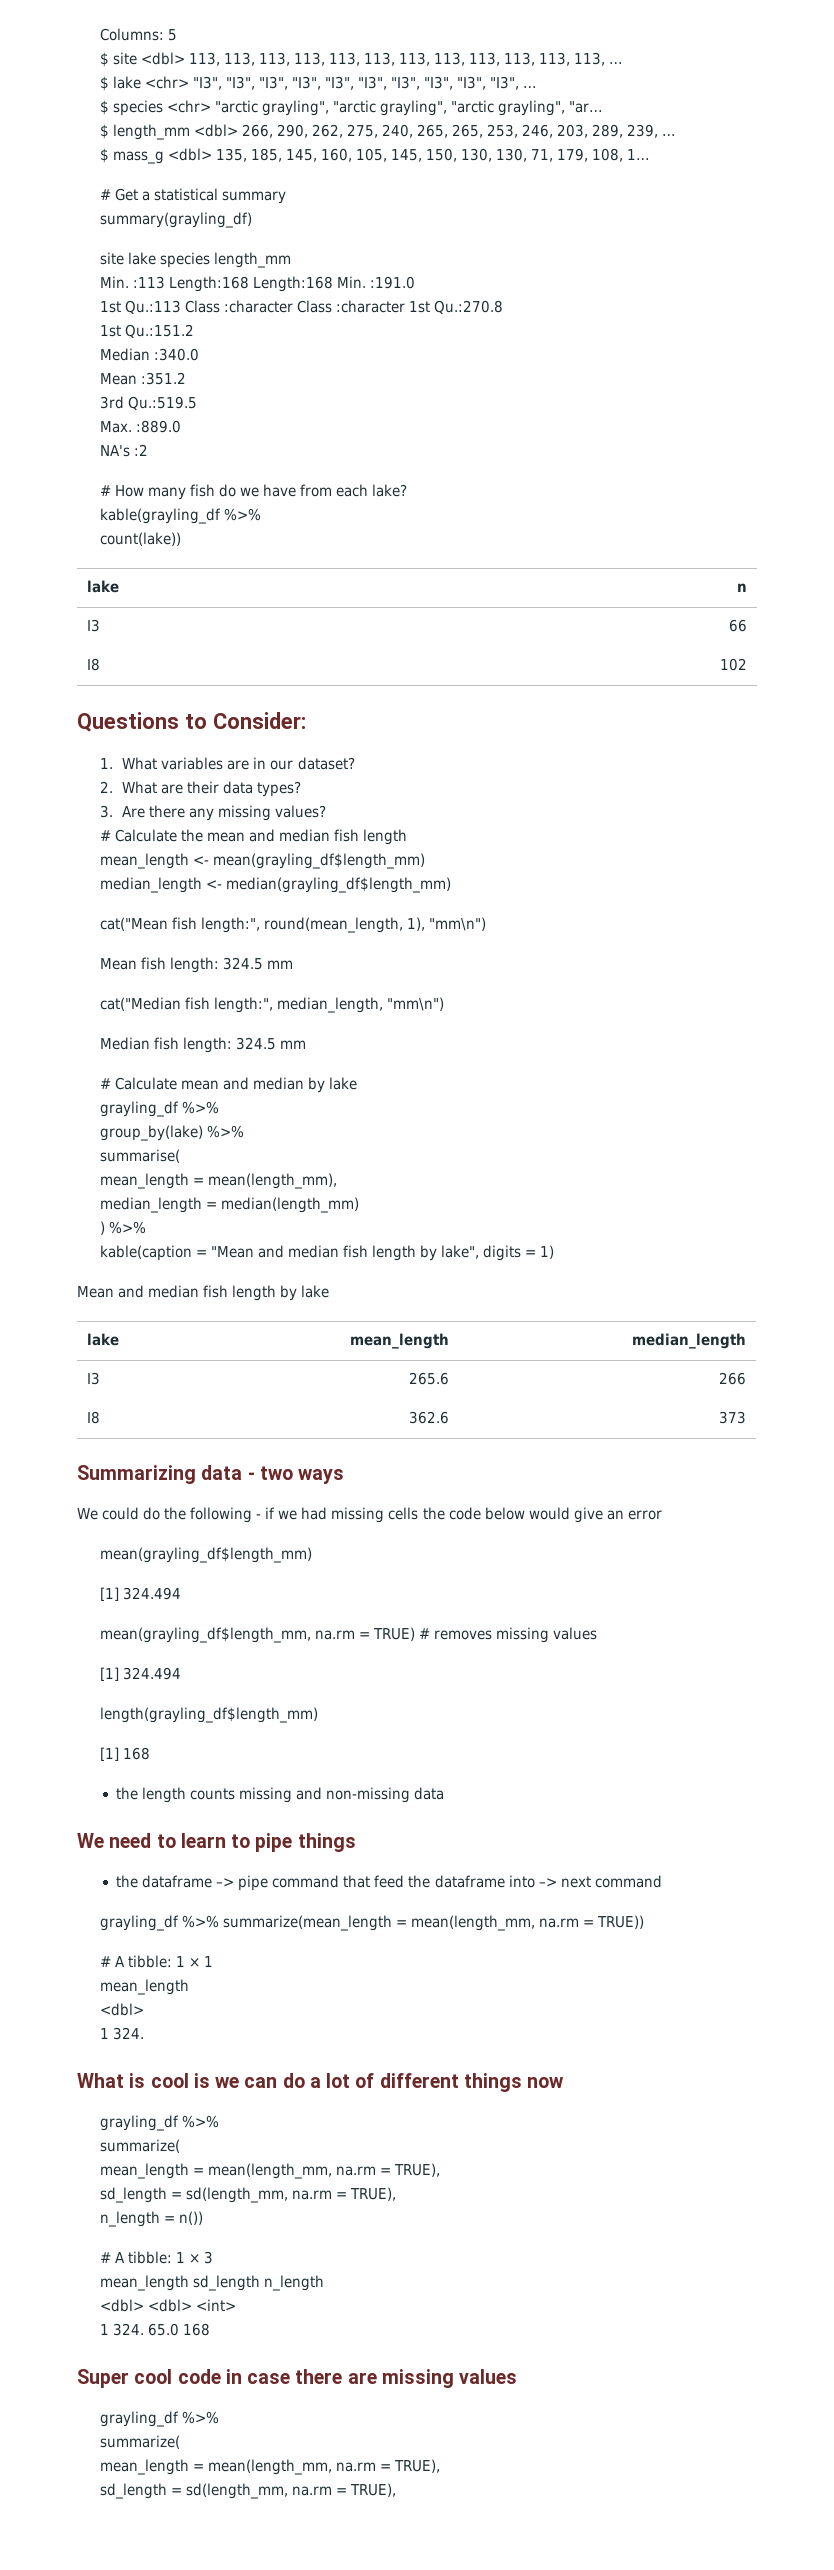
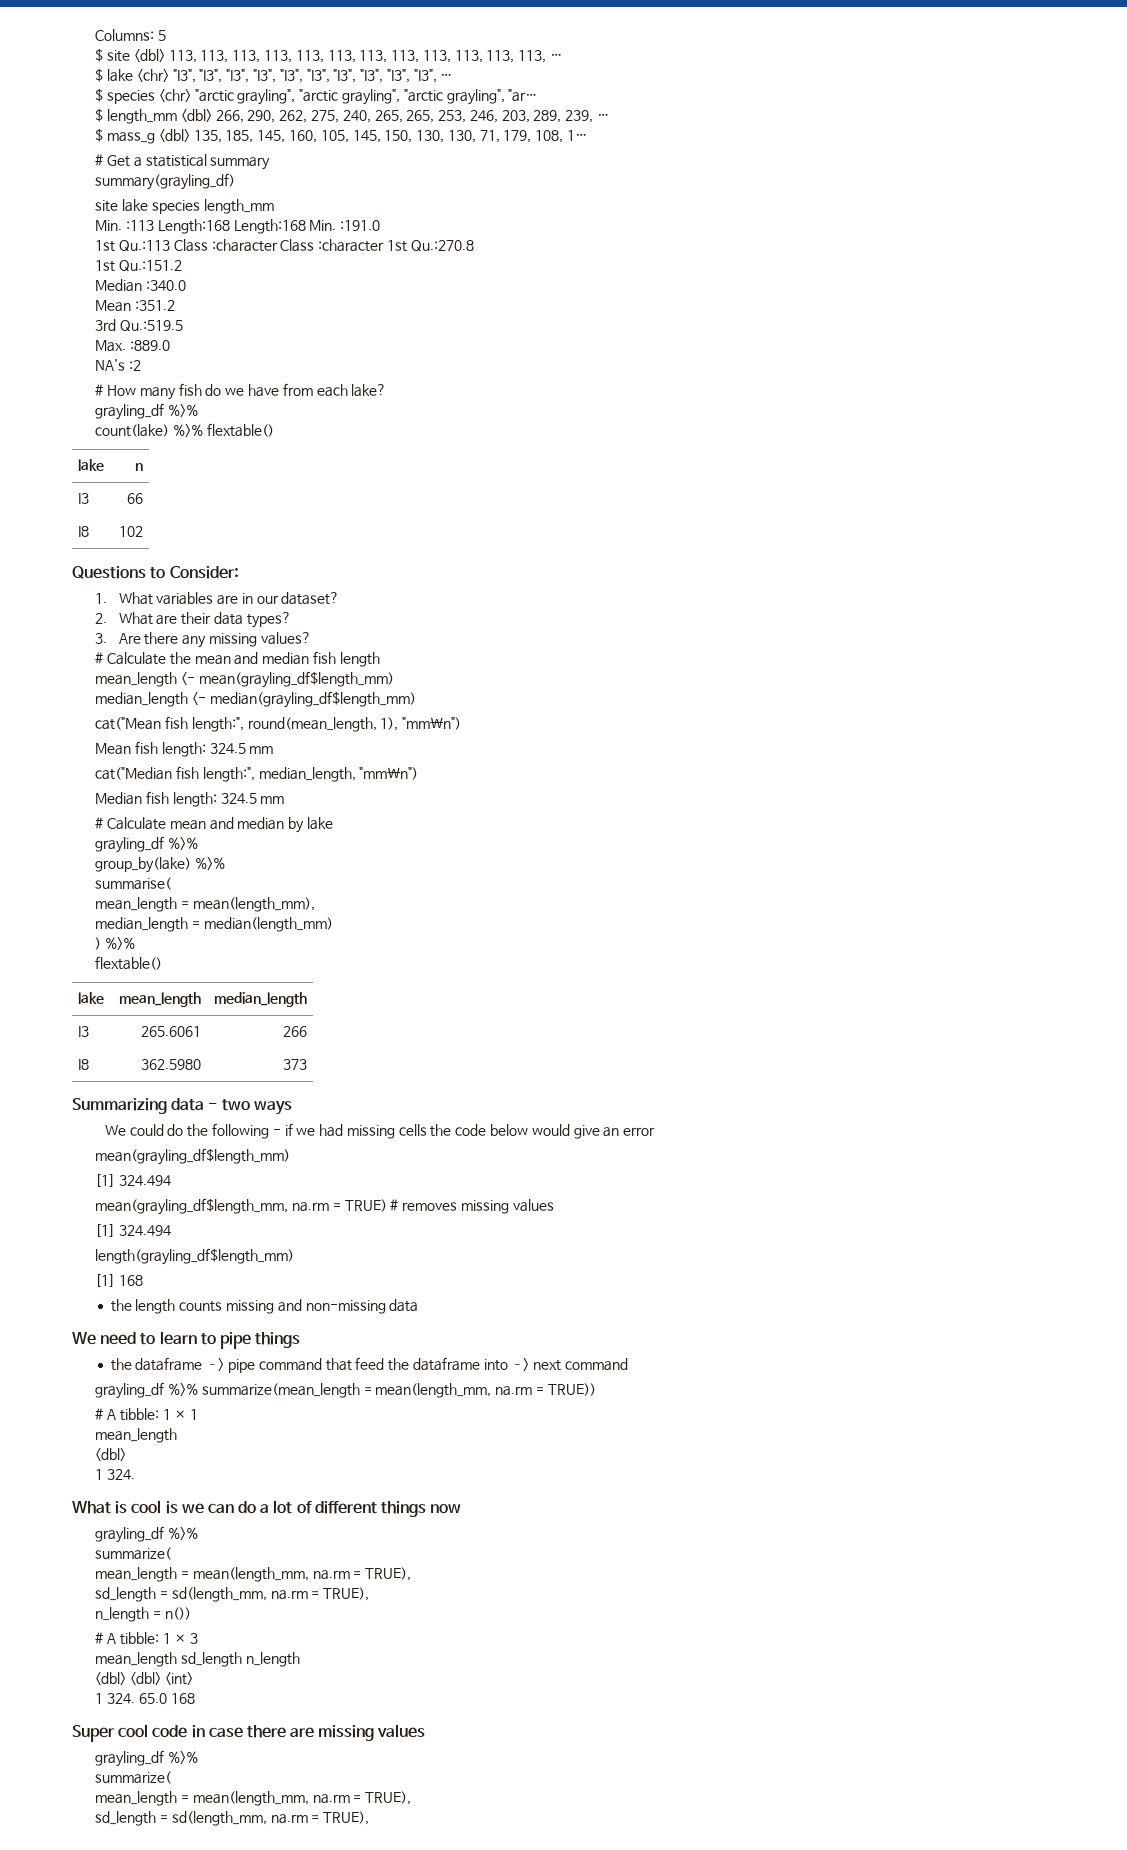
[99,508,261,524] [99,532,181,546] kable(grayling_df %>% // count(lake)) -> [95,403,199,420] [95,423,274,438] grayling_df %>% // count(lake) %>% flextable()
[99,1245,555,1261] [77,1285,330,1301] kable(caption = "Mean and median fish length by lake", digits = 1) // Mean and median fish length by lake -> [95,956,163,970] flextable()
[408,1372,449,1385] 265.6 -> [140,1026,201,1037] 265.6061
[408,1411,449,1424] 362.6 -> [140,1059,201,1070] 362.5980

